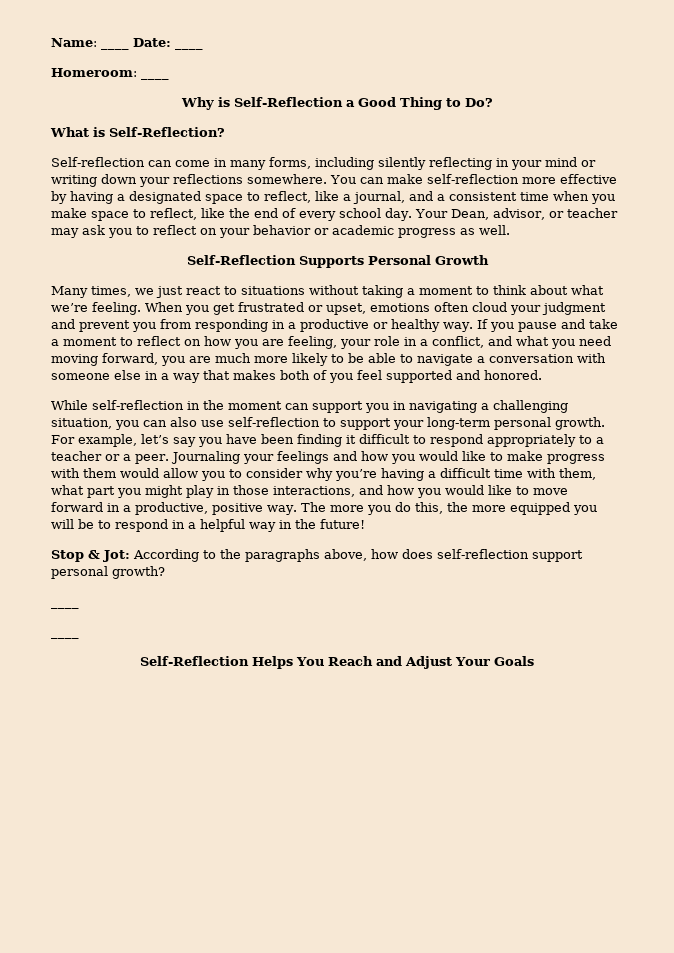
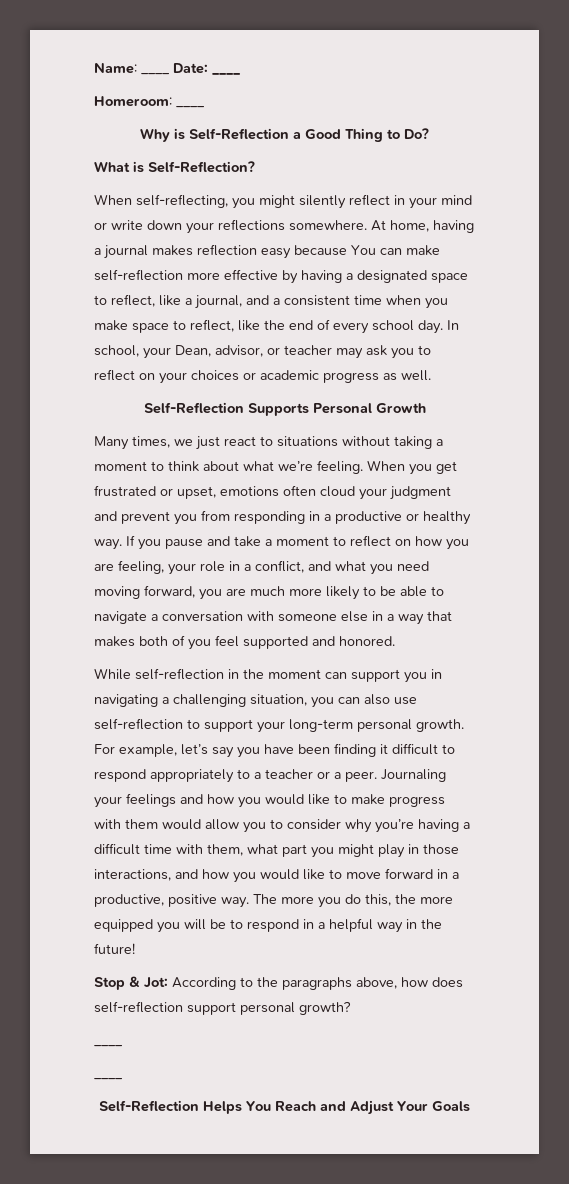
[51,157,492,170] Self-reflection can come in many forms, including silently reflecting -> [94,194,390,209] When self-reflecting, you might silently reflect
[51,175,97,187] writing -> [111,220,143,230] write
(327, 179) none -> [371,220,474,233] [94,244,347,259] At home, having a journal makes reflection easy because
[414,209,448,218] Your -> [447,320,459,330] [94,345,171,359] In school, your
[253,225,311,235] behavior -> [191,370,239,381] choices

